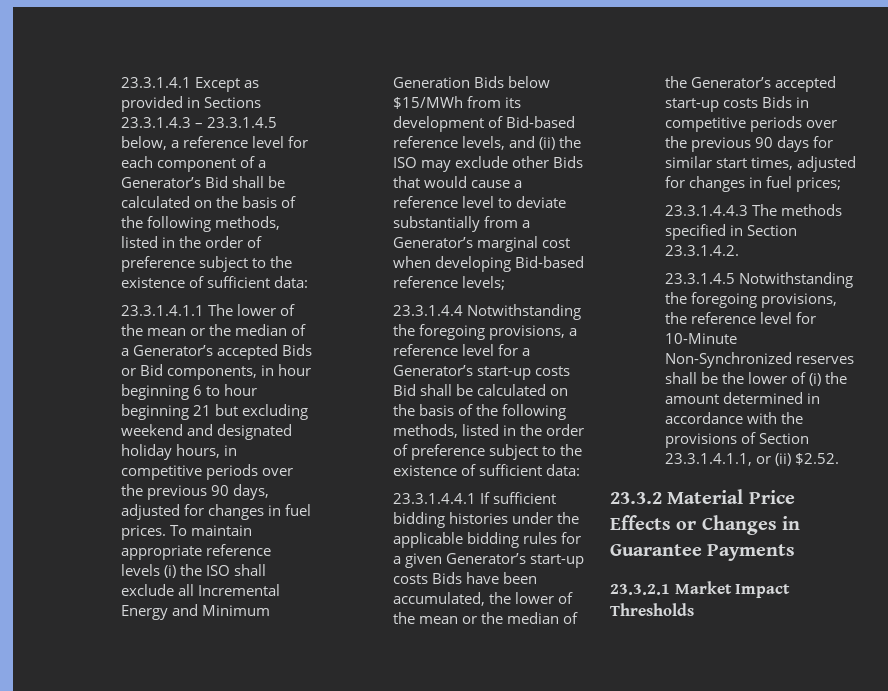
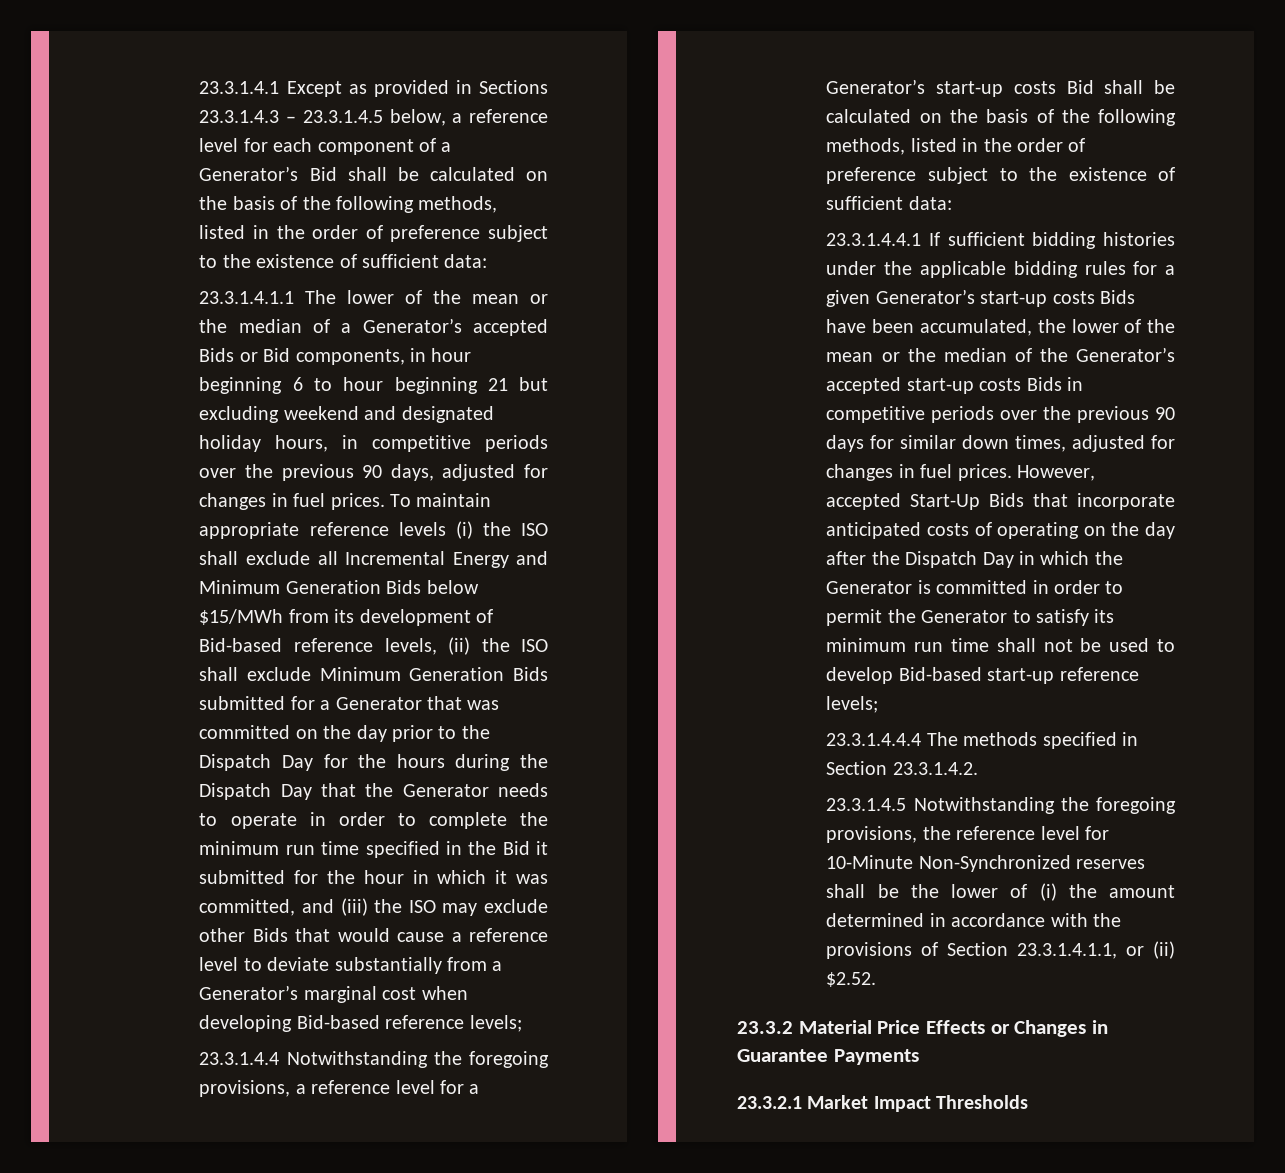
[509,136,556,150] and (ii) -> [447,637,548,655] [199,667,548,681] [199,696,500,710] [199,725,490,742] [199,754,548,771] [199,783,548,800] [199,812,548,829] [199,841,548,858] [199,870,548,884] [199,898,368,916] (ii) the ISO shall exclude Minimum Generation Bids submitted for a Generator that was committed on the day prior to the Dispatch Day for the hours during the Dispatch Day that the Generator needs to operate in order to complete the minimum run time specified in the Bid it submitted for the hour in which it was committed, and (iii)
[716,158,748,168] start -> [962,435,1010,449] down
[796,177,842,192] [665,205,749,216] prices; // 23.3.1.4.4.3 -> [957,464,1096,481] [826,493,1175,510] [826,522,1175,539] [826,551,1123,568] [826,580,1124,594] [826,609,1115,626] [826,638,1175,652] [826,667,1139,684] [826,696,879,713] [826,733,922,746] prices. However, accepted Start-Up Bids that incorporate anticipated costs of operating on the day after the Dispatch Day in which the Generator is committed in order to permit the Generator to satisfy its minimum run time shall not be used to develop Bid-based start-up reference levels; // 23.3.1.4.4.4

